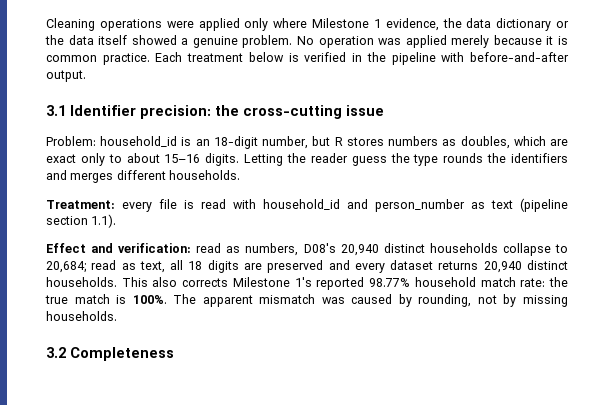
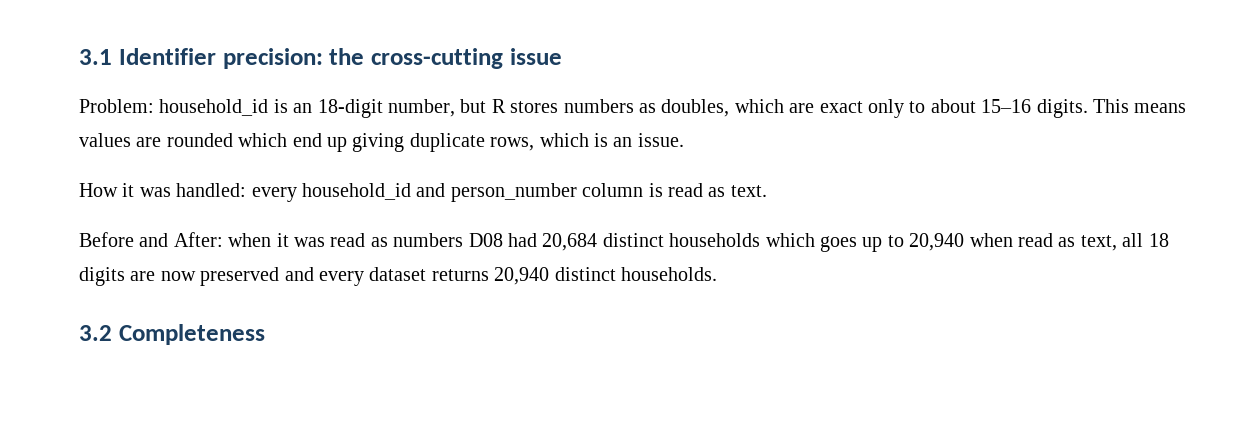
[46,18,569,31] [45,35,568,48] [46,52,569,65] [46,70,86,82] Cleaning operations were applied only where Milestone 1 evidence, the data dictionary or the data itself showed a genuine problem. No operation was applied merely because it is common practice. Each treatment below is verified in the pipeline with before-and-after output. // -> (79, 57) none
[244,153,568,166] [46,170,241,183] [46,198,568,212] [46,214,117,228] [46,243,568,256] [46,261,86,273] Letting the reader guess the type rounds the identifiers and merges different households. // Treatment: every file is read with household_id and person_number as text (pipeline section 1.1). // Effect and verification: read as numbers, D08's 20,940 distinct households collapse to 20,684; -> [1092,99,1187,113] [79,133,684,152] [79,183,767,202] [79,232,1013,252] This means values are rounded which end up giving duplicate rows, which is an issue. // How it was handled: every household_id and person_number column is read as text. // Before and After: when it was read as numbers D08 had 20,684 distinct households which goes up to 20,940 when
(262, 266) none -> [160,271,196,281] now
[121,277,569,290] [45,294,568,307] [46,311,117,321] This also corrects Milestone 1's reported 98.77% household match rate: the true match is 100%. The apparent mismatch was caused by rounding, not by missing households. -> (717, 274) none

